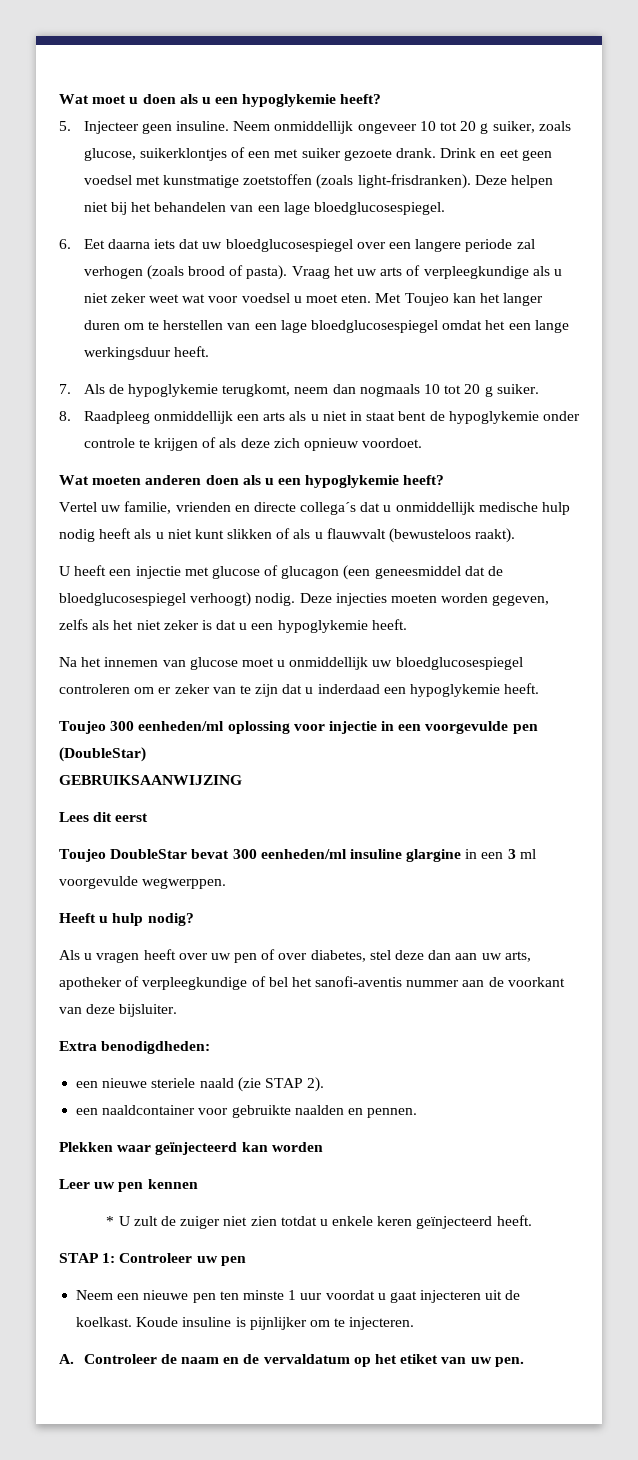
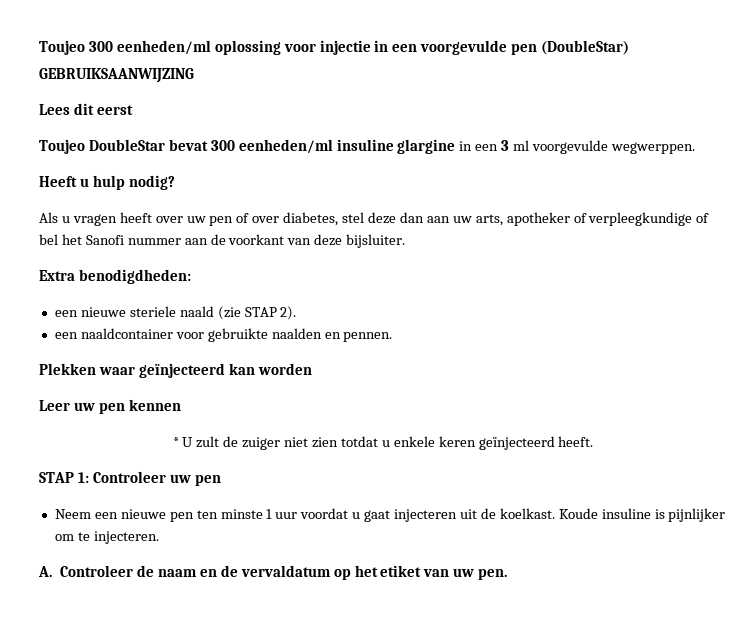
[59,94,382,107] [59,121,571,134] [83,147,552,161] [83,174,553,189] [83,202,445,215] [59,239,535,252] [83,265,562,280] [83,293,544,306] [83,320,569,333] [83,346,209,360] [59,384,539,397] [59,411,580,424] [83,437,423,451] [59,475,445,488] [59,501,571,515] [59,528,516,543] [59,565,504,580] [59,592,550,607] [59,619,407,633] [59,657,523,670] [59,683,540,697] Wat moet u doen als u een hypoglykemie heeft? // 5. Injecteer geen insuline. Neem onmiddellijk ongeveer 10 tot 20 g suiker, zoals glucose, suikerklontjes of een met suiker gezoete drank. Drink en eet geen voedsel met kunstmatige zoetstoffen (zoals light-frisdranken). Deze helpen niet bij het behandelen van een lage bloedglucosespiegel. // 6. Eet daarna iets dat uw bloedglucosespiegel over een langere periode zal verhogen (zoals brood of pasta). Vraag het uw arts of verpleegkundige als u niet zeker weet wat voor voedsel u moet eten. Met Toujeo kan het langer duren om te herstellen van een lage bloedglucosespiegel omdat het een lange werkingsduur heeft. // 7. Als de hypoglykemie terugkomt, neem dan nogmaals 10 tot 20 g suiker. // 8. Raadpleeg onmiddellijk een arts als u niet in staat bent de hypoglykemie onder controle te krijgen of als deze zich opnieuw voordoet. // Wat moeten anderen doen als u een hypoglykemie heeft? // Vertel uw familie, vrienden en directe collega´s dat u onmiddellijk medische hulp nodig heeft als u niet kunt slikken of als u flauwvalt (bewusteloos raakt). // U heeft een injectie met glucose of glucagon (een geneesmiddel dat de bloedglucosespiegel verhoogt) nodig. Deze injecties moeten worden gegeven, zelfs als het niet zeker is dat u een hypoglykemie heeft. // Na het innemen van glucose moet u onmiddellijk uw bloedglucosespiegel controleren om er zeker van te zijn dat u inderdaad een hypoglykemie heeft. // -> (39, 47) none
[315,976,403,987] sanofi-aventis -> [85,235,124,245] Sanofi

